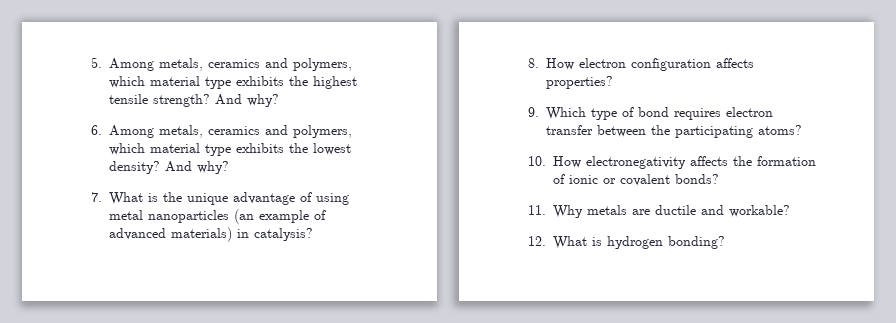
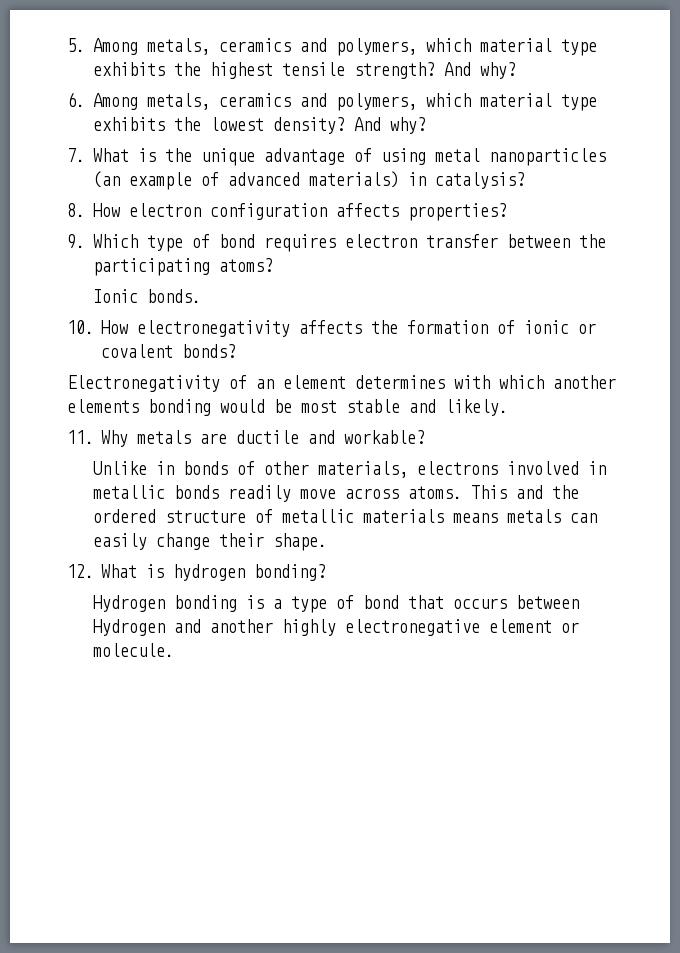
(802, 130) none -> [92,289,201,303] // Ionic bonds.
(719, 179) none -> [67,375,617,392] [67,399,509,416] // Electronegativity of an element determines with which another elements bonding would be most stable and likely.
(790, 211) none -> [92,461,606,478] [92,485,579,502] [92,509,597,523] [92,533,327,551] // Unlike in bonds of other materials, electrons involved in metallic bonds readily move across atoms. This and the ordered structure of metallic materials means metals can easily change their shape.
(725, 242) none -> [92,595,579,613] [92,619,579,636] [92,643,174,657] // Hydrogen bonding is a type of bond that occurs between Hydrogen and another highly electronegative element or molecule.

